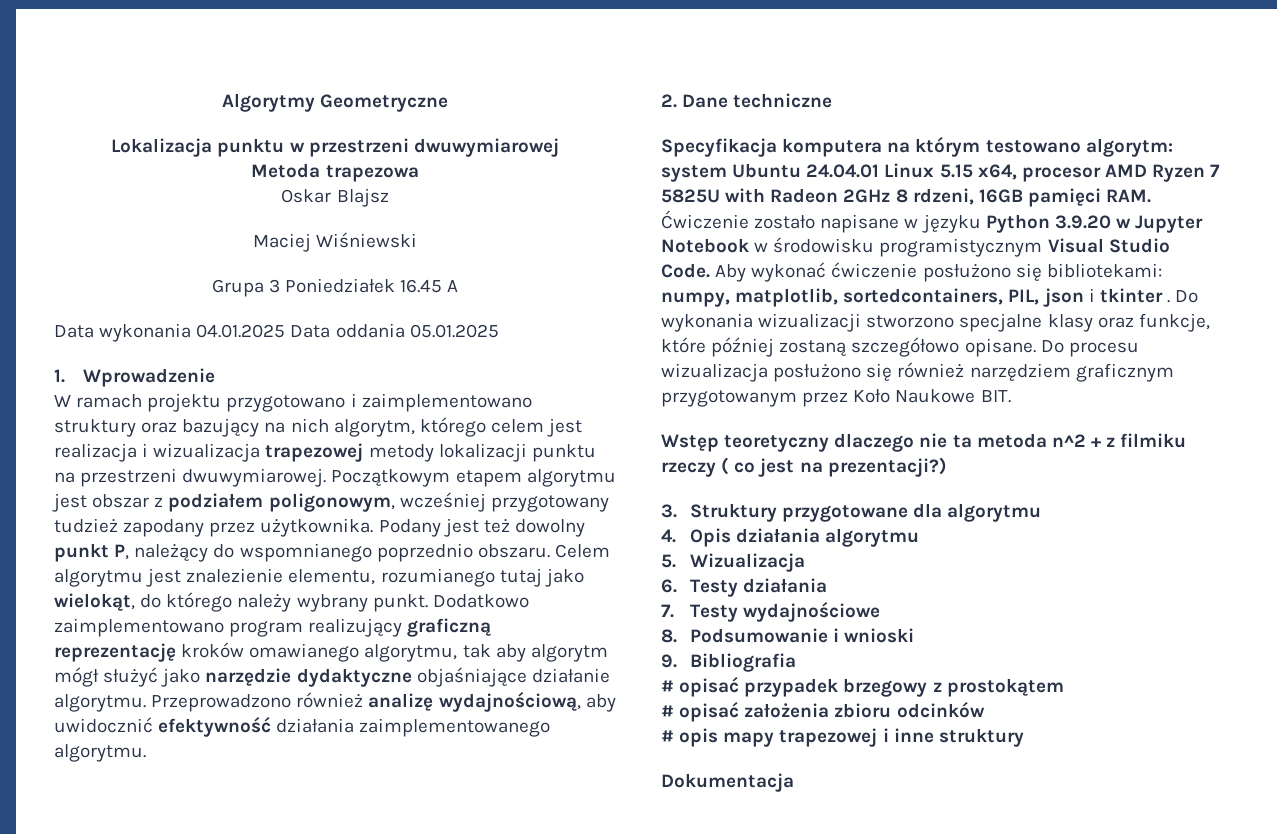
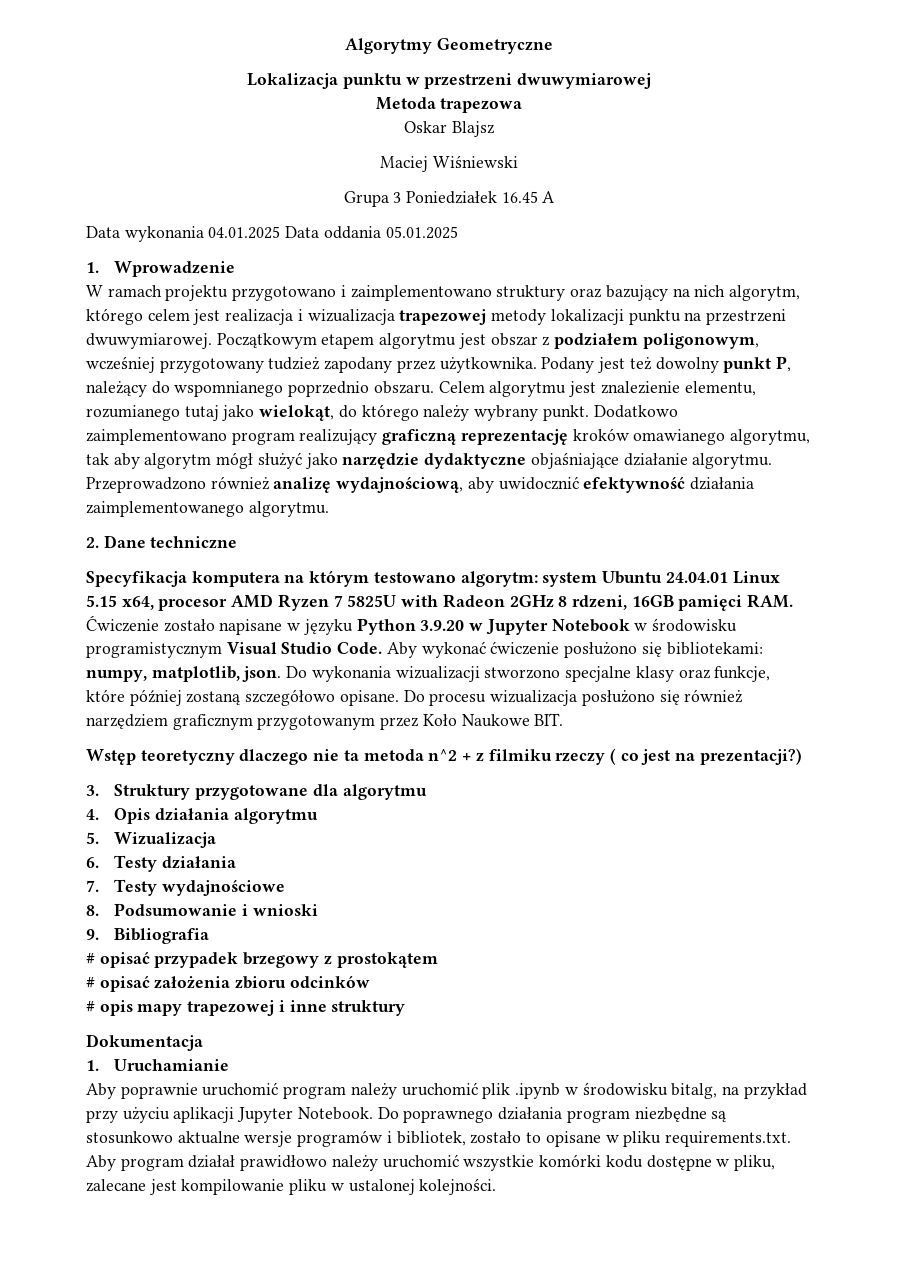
[843,288,1170,307] sortedcontainers, PIL, json i tkinter . -> [242,666,282,682] json.
(794, 782) none -> [86,1059,230,1071] [86,1082,807,1099] [86,1107,728,1123] [86,1130,791,1147] [86,1154,775,1171] [86,1178,497,1195] // 1. Uruchamianie // Aby poprawnie uruchomić program należy uruchomić plik .ipynb w środowisku bitalg, na przykład przy użyciu aplikacji Jupyter Notebook. Do poprawnego działania program niezbędne są stosunkowo aktualne wersje programów i bibliotek, zostało to opisane w pliku requirements.txt. Aby program działał prawidłowo należy uruchomić wszystkie komórki kodu dostępne w pliku, zalecane jest kompilowanie pliku w ustalonej kolejności.

